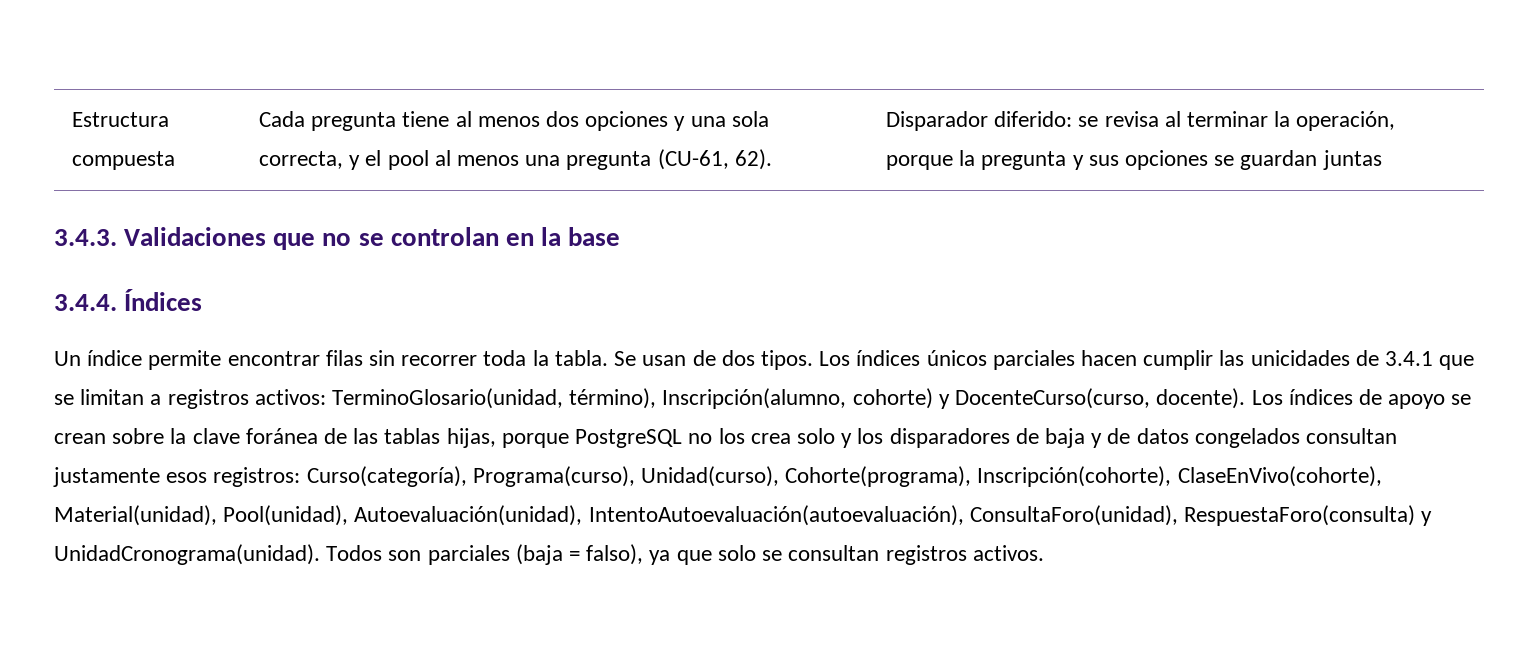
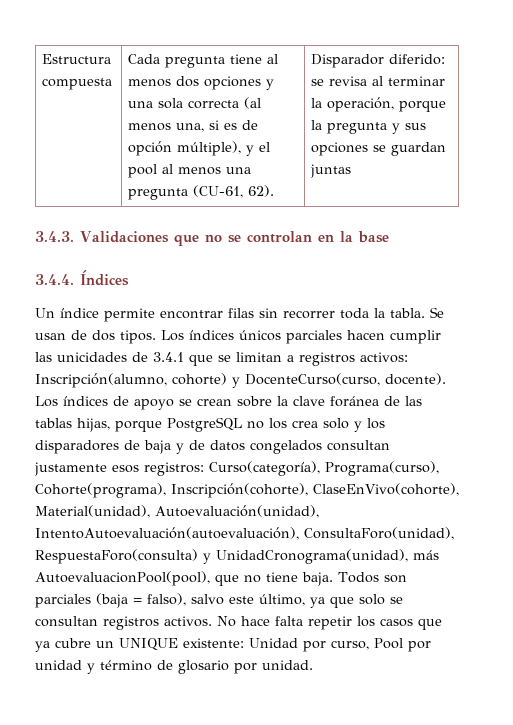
[258,151,343,169] correcta, -> [188,97,262,109] [128,120,259,132] [128,141,242,156] correcta (al menos una, si es de opción múltiple),
[332,388,657,409] TerminoGlosario(unidad, término), -> (408, 357) none
[641,466,780,487] Unidad(curso), -> (439, 468) none
[223,505,349,526] Pool(unidad), -> (150, 511) none
[54,544,320,565] UnidadCronograma(unidad). -> [216,549,439,564] [35,571,333,586] UnidadCronograma(unidad), más AutoevaluacionPool(pool), que no tiene baja.
(644, 554) none -> [191,594,305,606] salvo este último,
(1044, 553) none -> [217,616,442,630] [35,638,431,652] [35,660,313,674] No hace falta repetir los casos que ya cubre un UNIQUE existente: Unidad por curso, Pool por unidad y término de glosario por unidad.

